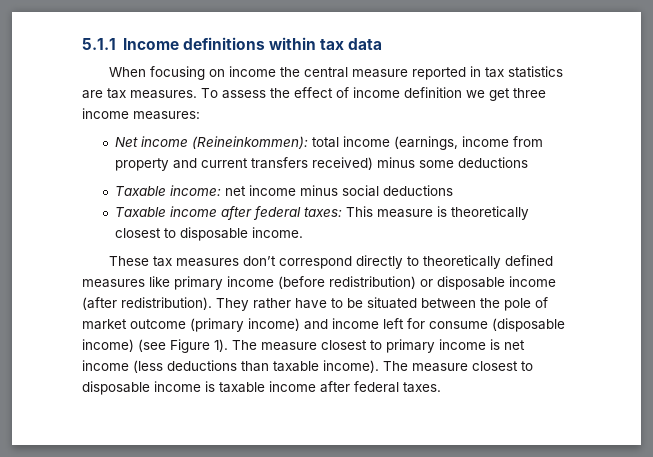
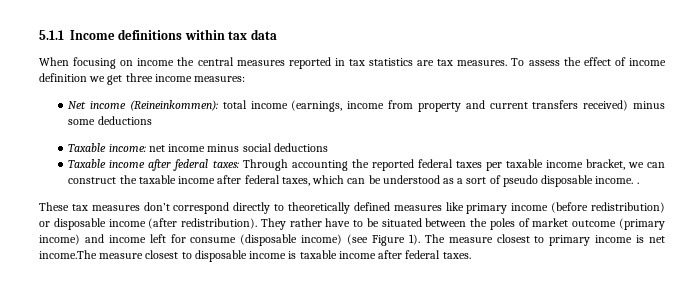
[352,69,409,78] measure -> [236,60,285,66] measures
[346,206,530,220] [115,228,177,238] This measure is theoretically closest to -> [242,159,666,171] [68,175,538,187] Through accounting the reported federal taxes per taxable income bracket, we can construct the taxable income after federal taxes, which can be understood as a sort of pseudo
(304, 232) none -> [636,182,639,184] .
[504,298,531,311] pole -> [489,218,515,230] poles
[82,360,408,373] income (less deductions than taxable income). The -> [39,250,97,259] income.The

